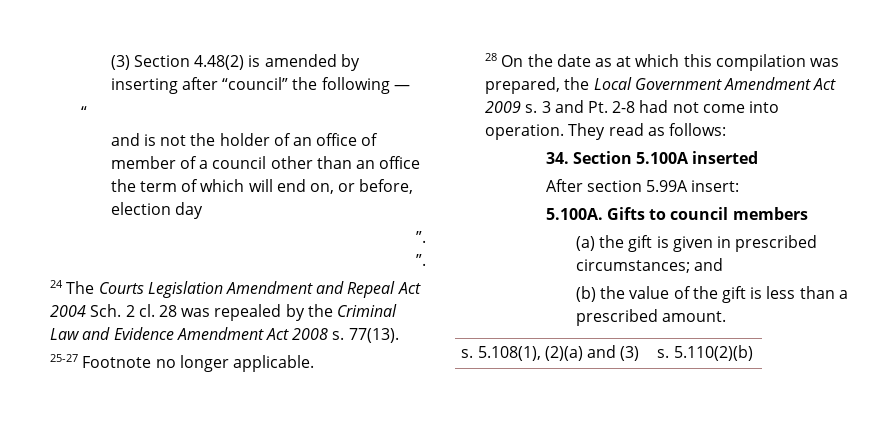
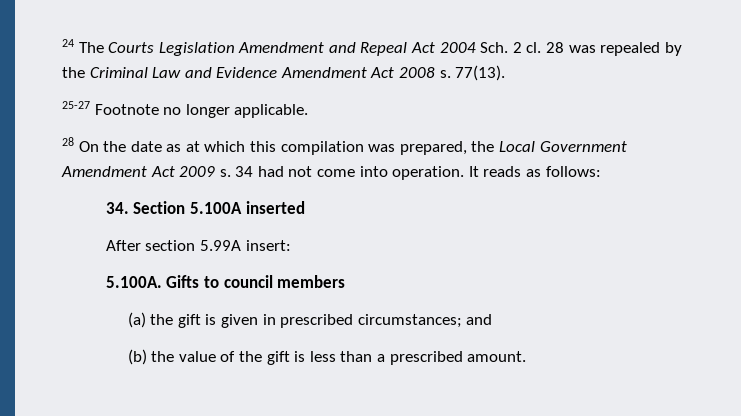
[110,54,360,71] [110,77,410,94] [80,106,87,118] [110,133,379,146] [110,156,421,169] [110,179,414,194] [110,202,204,219] [416,231,426,243] [416,254,426,266] (3) Section 4.48(2) is amended by inserting after “council” the following — // “ // and is not the holder of an office of member of a council other than an office the term of which will end on, or before, election day // ”. // ”. // -> (61, 43) none
[541,100,636,113] 3 and Pt. 2-8 -> [235,166,254,177] 34
[568,123,644,140] They read -> [468,166,522,177] It reads
[461,345,640,361] [657,345,753,361] // s. 5.108(1), (2)(a) and (3) | s. 5.110(2)(b) -> (527, 356) none

